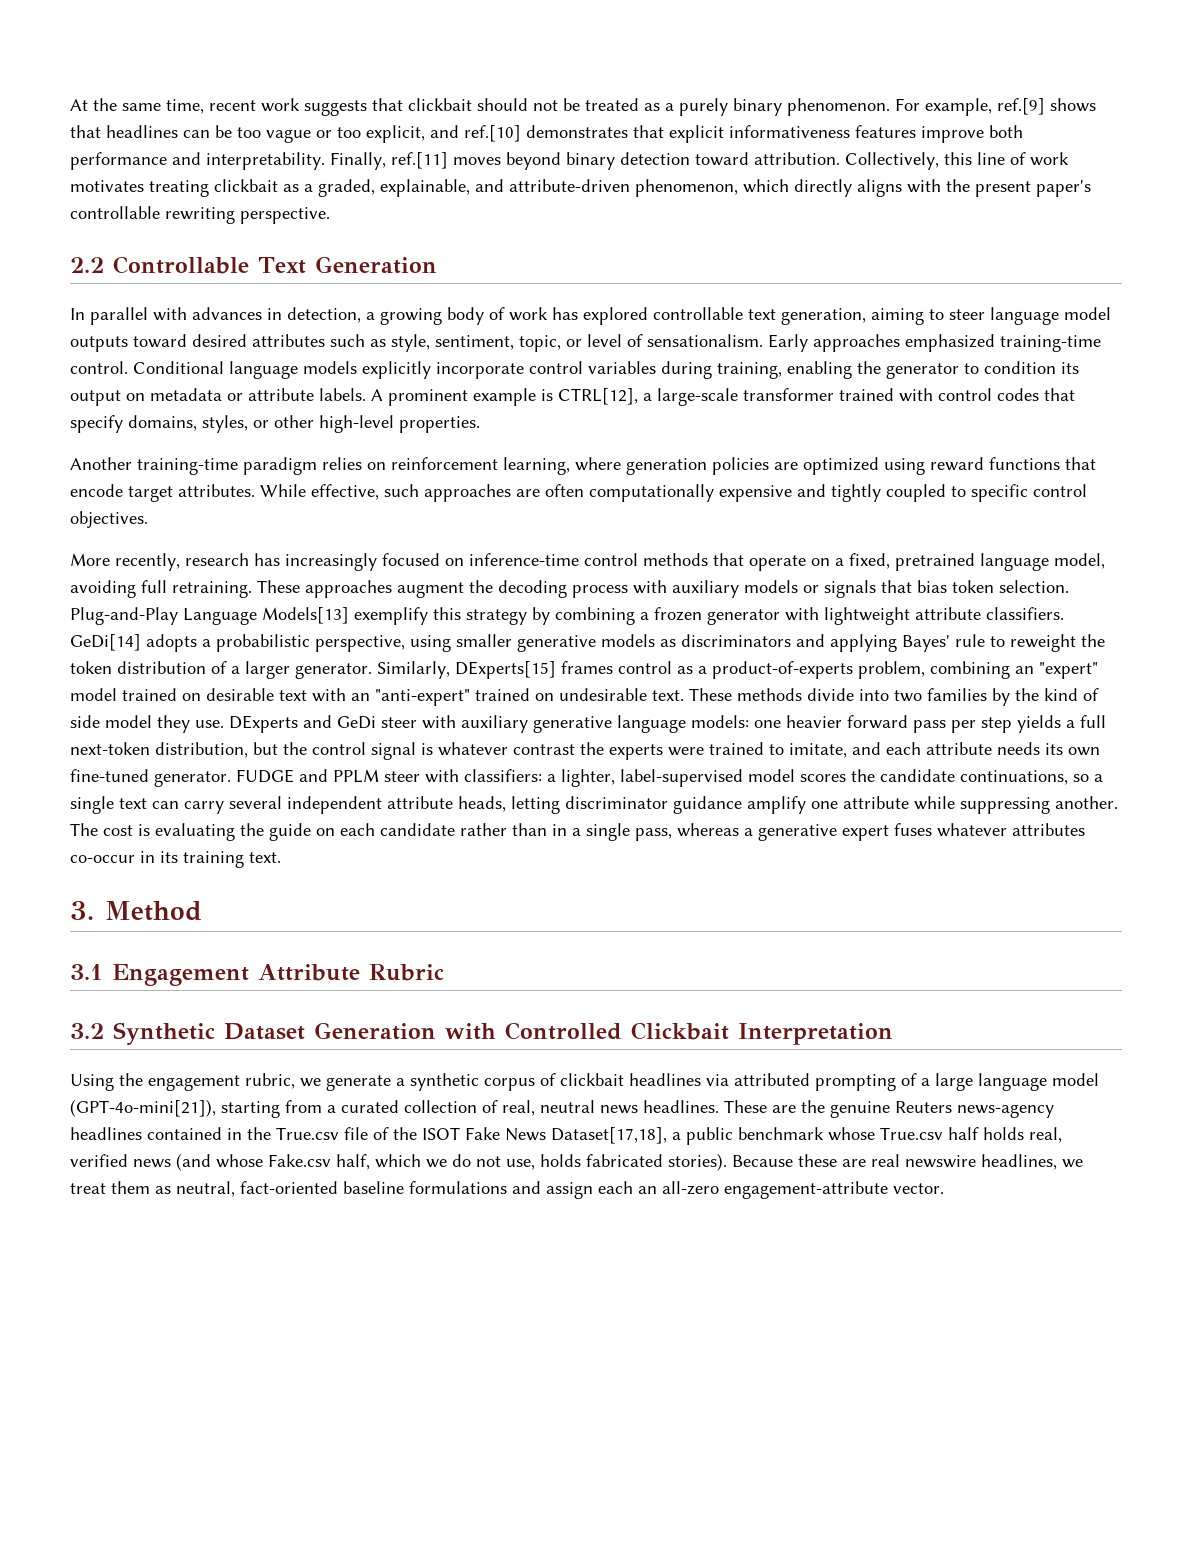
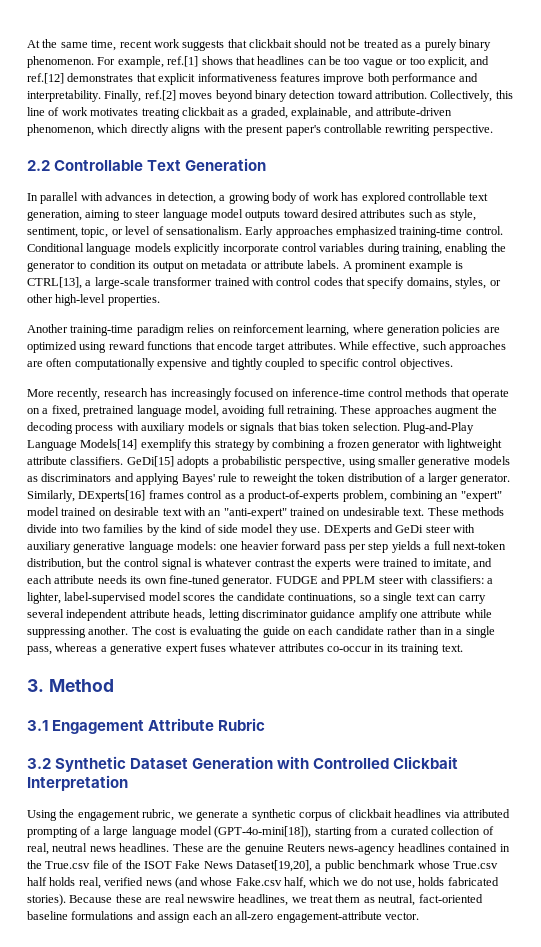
[997,98,1045,115] ref.[9] -> [167,56,199,67] ref.[1]
[464,125,521,142] ref.[10] -> [27,73,64,84] ref.[12]
[391,152,448,169] ref.[11] -> [144,90,176,101] ref.[2]
[558,388,638,405] CTRL[12], -> [27,277,82,289] CTRL[13],
[262,607,349,624] Models[13] -> [80,439,138,450] Models[14]
[70,634,141,651] GeDi[14] -> [126,456,174,467] GeDi[15]
[455,661,556,679] DExperts[15] -> [78,490,146,502] DExperts[16]
[70,1099,216,1117] (GPT-4o-mini[21]), -> [214,826,312,838] (GPT-4o-mini[18]),
[551,1127,667,1144] Dataset[17,18], -> [236,860,312,872] Dataset[19,20],

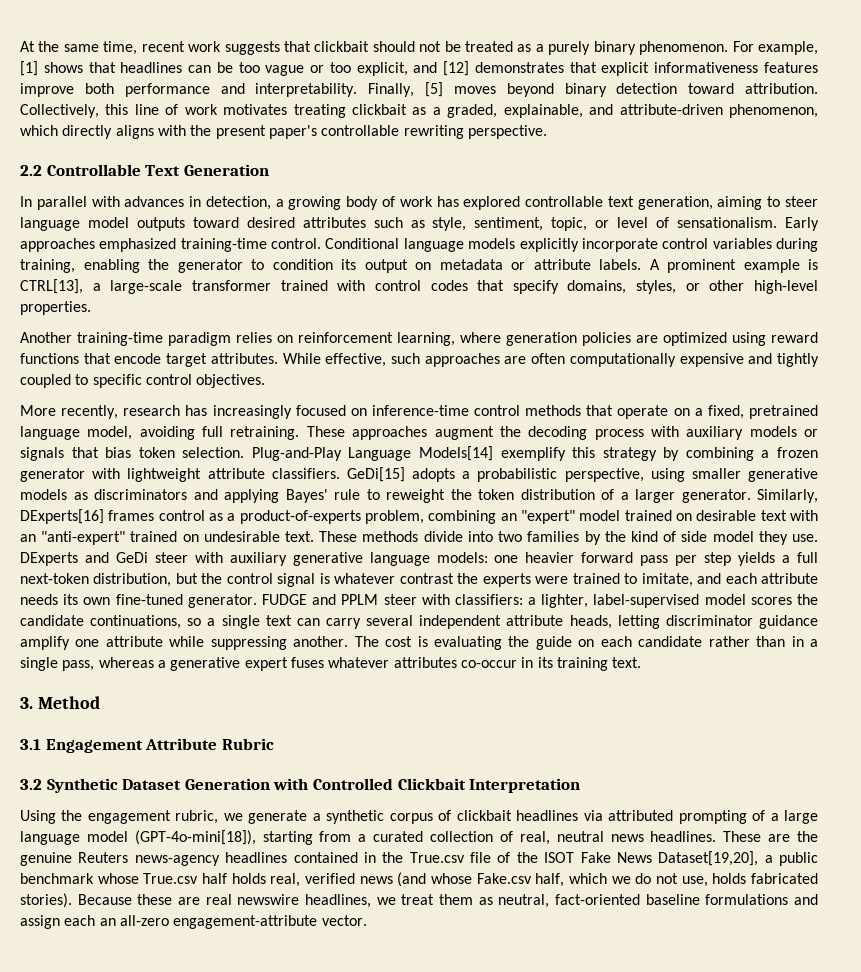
[167,56,199,67] ref.[1] -> [20,61,38,76] [1]
[27,73,64,84] ref.[12] -> [443,61,470,76] [12]
[144,90,176,101] ref.[2] -> [425,82,443,97] [5]

